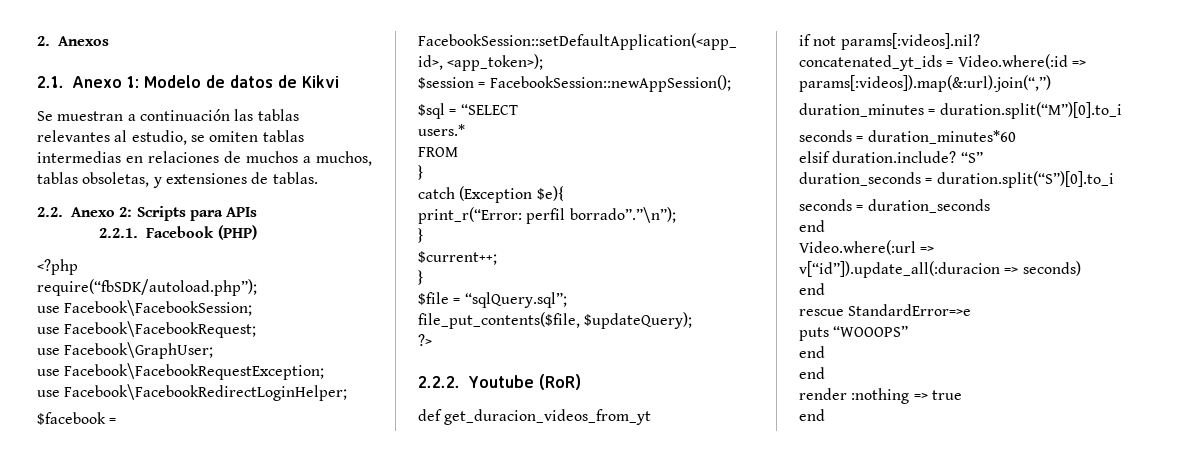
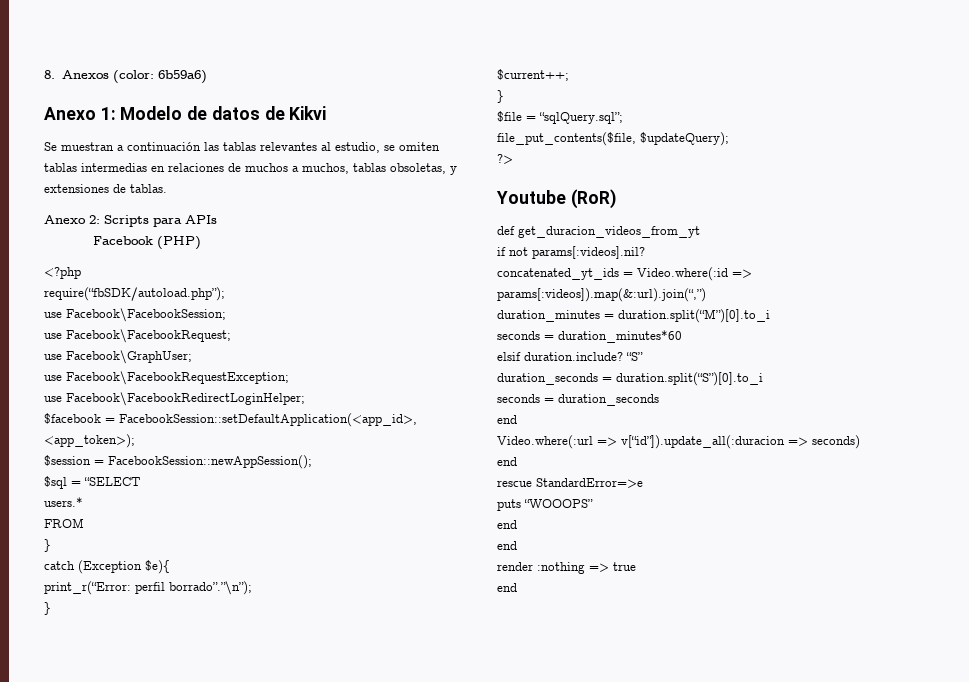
[37,36,50,46] 2. -> [44,70,55,79] 8.
[37,76,64,88] // 2.1. -> [112,70,207,84] (color: 6b59a6) //
[37,207,63,217] 2.2. -> (167, 188) none
[99,228,139,238] 2.2.1. -> (217, 219) none
[418,376,460,388] 2.2.2. -> (513, 159) none

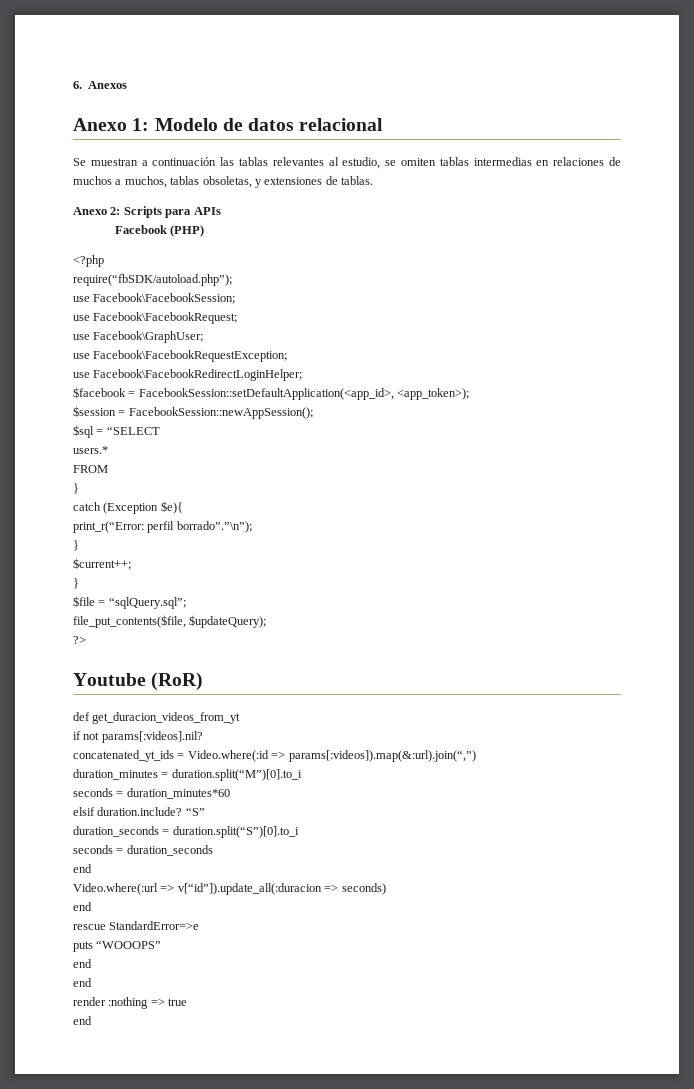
[44,70,55,79] 8. -> [73,81,82,89] 6.
[112,70,207,84] (color: 6b59a6) -> (128, 85) none
[264,106,327,120] de Kikvi -> [299,118,384,131] relacional

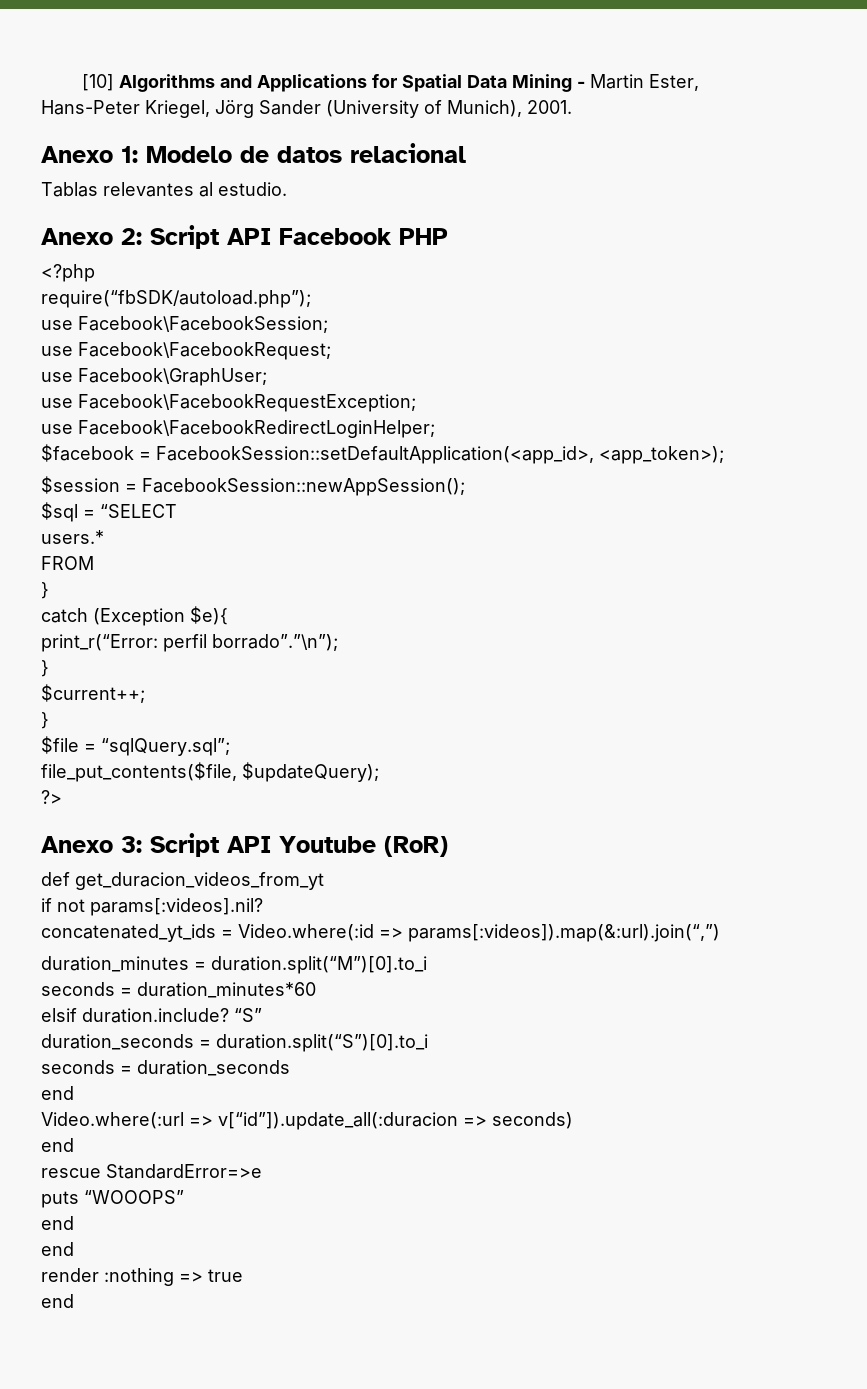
[73,81,128,89] 6. Anexos -> [82,74,700,92] [41,100,572,118] [10] Algorithms and Applications for Spatial Data Mining - Martin Ester, Hans-Peter Kriegel, Jörg Sander (University of Munich), 2001.
[73,157,621,169] [73,176,373,188] [73,206,221,218] [114,225,205,237] Se muestran a continuación las tablas relevantes al estudio, se omiten tablas intermedias en relaciones de muchos a muchos, tablas obsoletas, y extensiones de tablas. // Anexo 2: Scripts para APIs // Facebook (PHP) -> [41,182,287,197] [41,225,448,249] Tablas relevantes al estudio. // Anexo 2: Script API Facebook PHP
(86, 640) none -> [41,833,271,857] Anexo 3: Script API

